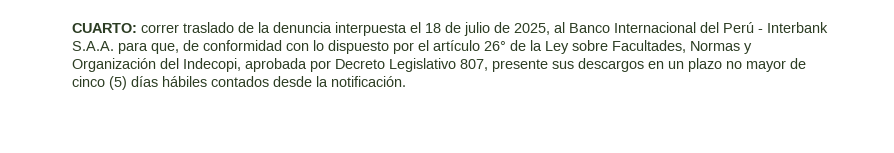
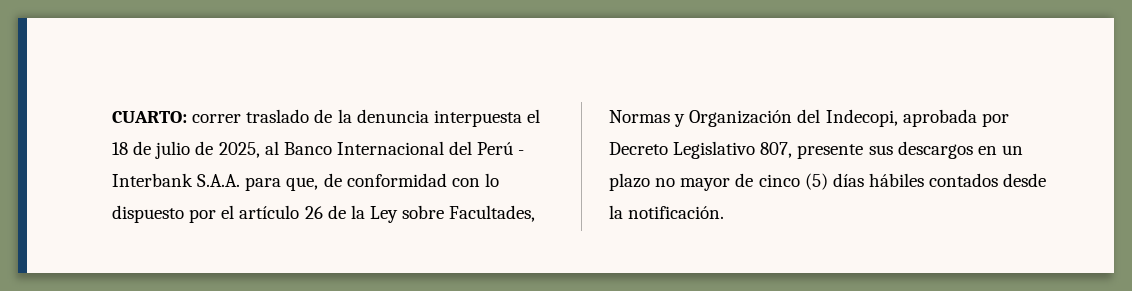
[484,41,506,51] 26° -> [304,206,323,219] 26

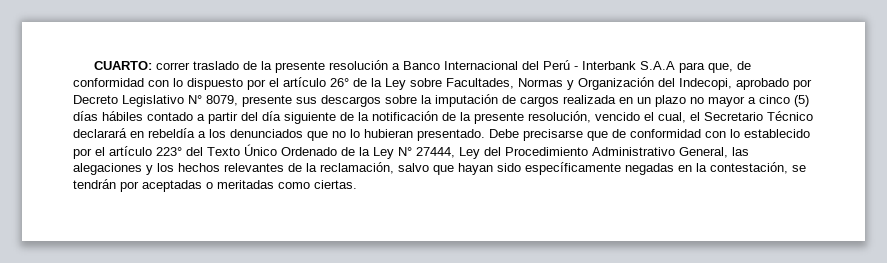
[356,109,540,127] [112,141,279,159] denuncia interpuesta el 18 de julio de 2025, al -> [274,60,400,73] presente resolución a
[197,174,241,187] S.A.A. -> [639,61,675,70] S.A.A
[304,206,323,219] 26 -> [330,78,349,87] 26°
[902,109,977,127] aprobada -> [736,78,789,90] aprobado
[760,142,793,158] 807, -> [188,95,238,106] N° 8079,
(973, 150) none -> [385,94,616,107] sobre la imputación de cargos realizada
[735,173,754,187] de -> [748,97,756,104] a
[929,173,1047,187] [609,205,725,219] contados desde la notificación. -> [147,111,813,124] [73,128,810,141] [73,144,749,159] [73,162,806,175] [73,179,357,192] contado a partir del día siguiente de la notificación de la presente resolución, vencido el cual, el Secretario Técnico declarará en rebeldía a los denunciados que no lo hubieran presentado. Debe precisarse que de conformidad con lo establecido por el artículo 223° del Texto Único Ordenado de la Ley N° 27444, Ley del Procedimiento Administrativo General, las alegaciones y los hechos relevantes de la reclamación, salvo que hayan sido específicamente negadas en la contestación, se tendrán por aceptadas o meritadas como ciertas.

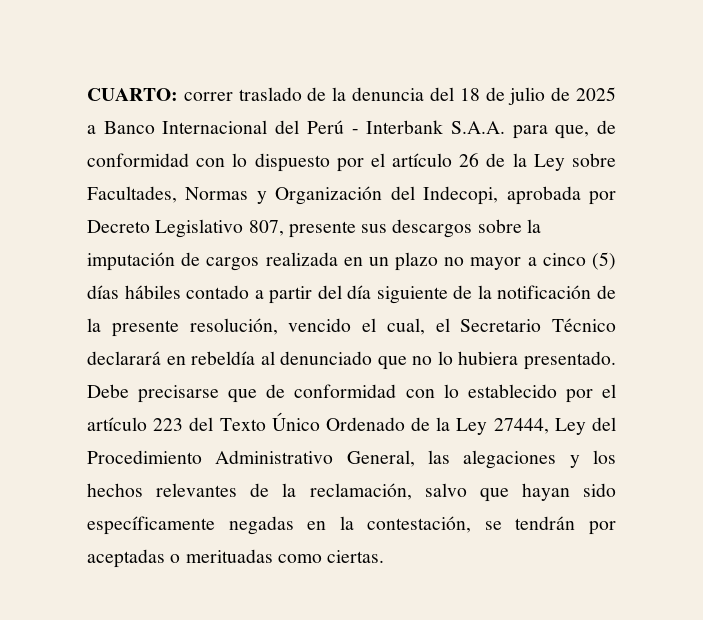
[274,60,388,73] presente resolución -> [352,87,616,105] denuncia del 18 de julio de 2025
[639,61,675,70] S.A.A -> [450,121,505,134] S.A.A.
[330,78,349,87] 26° -> [459,153,480,167] 26
[736,78,789,90] aprobado -> [506,186,581,205] aprobada
[188,95,238,106] N° 8079, -> [248,220,284,236] 807,
[198,129,303,138] a los denunciados -> [260,351,373,365] al denunciado
[364,129,413,138] hubieran -> [458,351,519,365] hubiera
[156,147,182,156] 223° -> [153,418,184,431] 223
[398,147,412,156] N° -> (488, 426) none
[217,180,274,189] meritadas -> [185,549,273,563] merituadas

